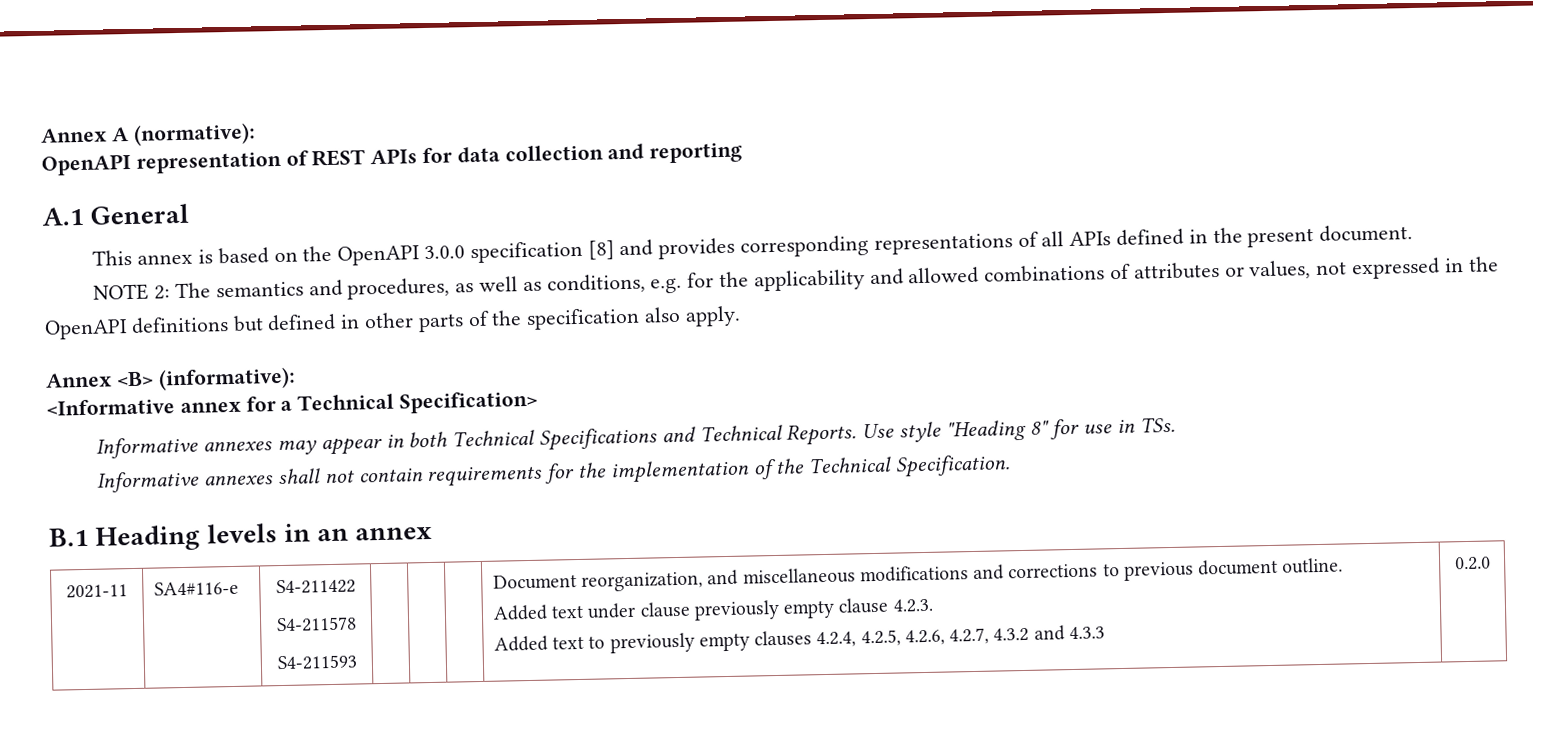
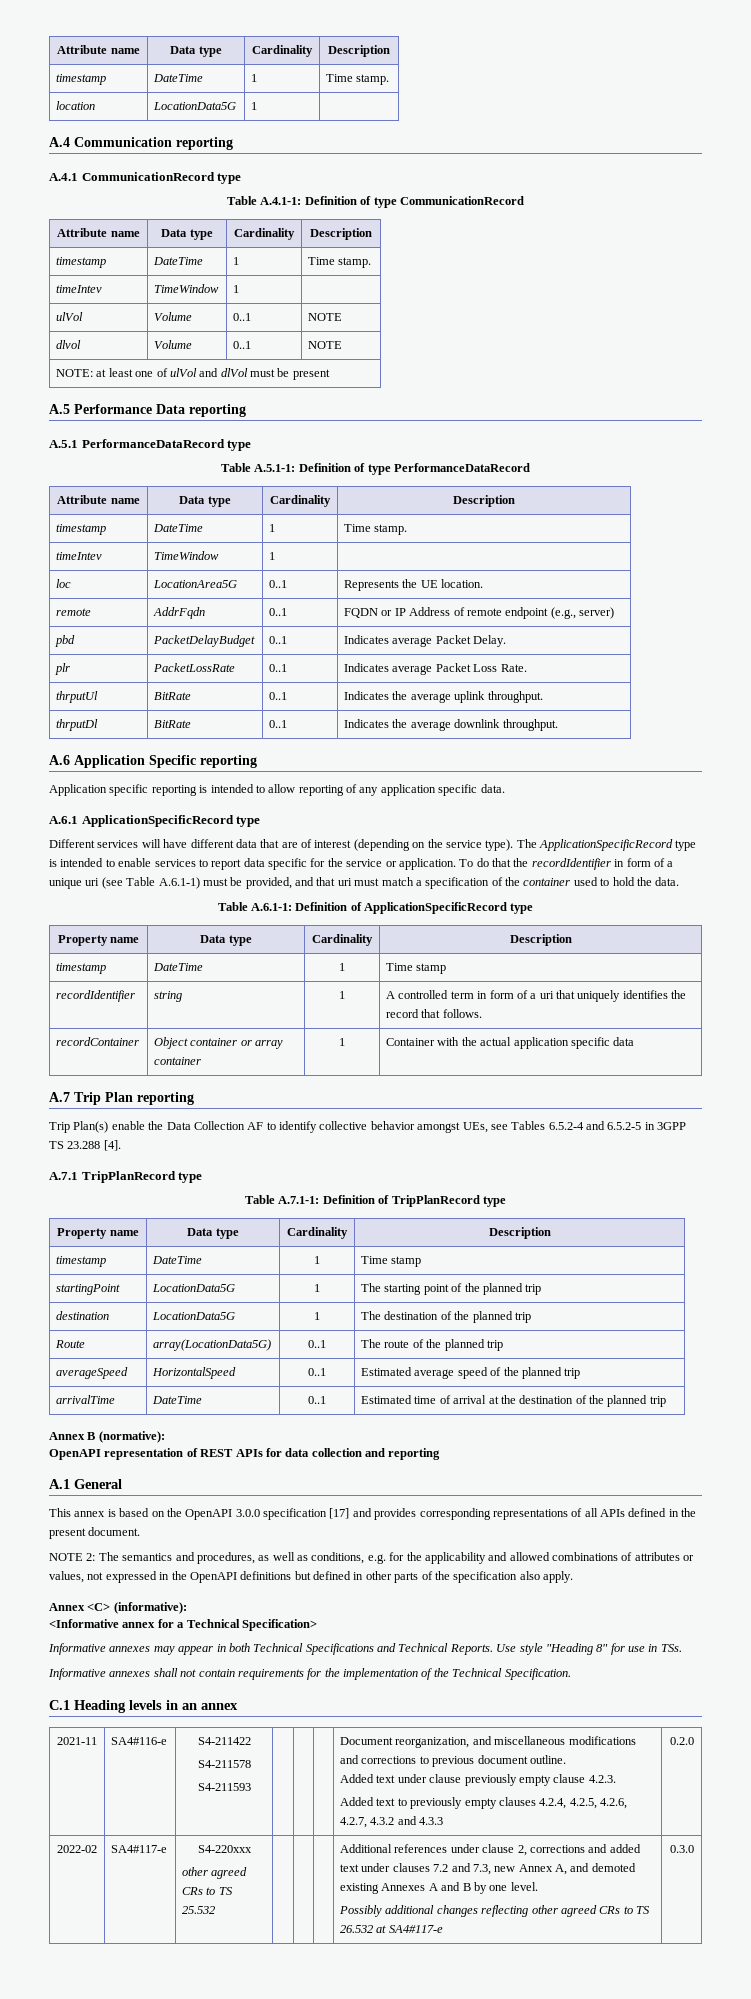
[41,127,129,143] Annex A -> [57,45,140,54] [170,46,222,57] [252,45,313,57] [328,45,390,57] [56,74,107,85] [153,74,204,82] [251,74,258,82] [326,74,390,85] [56,101,96,110] [153,102,237,110] [251,102,258,110] [49,137,233,150] [49,172,242,184] [227,196,524,208] [57,228,140,237] [161,229,213,240] [234,228,295,240] [310,228,372,240] [56,257,107,268] [153,257,204,265] [233,257,240,265] [308,257,372,268] [56,285,103,293] [154,284,220,293] [233,285,240,293] [56,312,84,321] [154,312,193,321] [233,313,252,321] [308,313,343,321] [56,340,82,349] [154,340,193,349] [233,341,252,349] [308,341,343,349] [56,368,330,380] [49,404,246,417] [49,439,252,451] [221,463,530,475] [57,495,140,504] [179,496,231,507] [270,495,331,507] [453,495,515,507] [56,524,107,535] [153,524,204,532] [269,524,276,532] [344,524,408,535] [56,552,103,560] [154,551,220,560] [269,552,276,560] [56,579,72,588] [153,580,238,588] [269,580,288,588] [344,579,484,591] [56,608,92,616] [153,607,206,619] [269,608,288,616] [344,607,615,619] [55,635,76,647] [153,635,256,647] [269,636,288,644] [344,635,507,647] [55,663,71,675] [153,663,236,672] [269,664,288,672] [344,663,527,675] [56,691,99,703] [154,692,192,700] [269,692,288,700] [344,691,543,703] [56,719,99,731] [154,720,192,728] [269,720,288,728] [344,719,558,731] [49,755,257,768] [49,784,505,796] [49,815,261,827] [49,839,697,851] [49,858,674,870] [49,877,680,889] [217,902,534,914] [57,935,140,946] [200,935,252,946] [312,934,373,946] [509,934,572,946] [56,963,107,974] [153,963,204,971] [339,963,345,971] [386,963,447,974] [56,990,136,1002] [154,991,183,1002] [339,991,345,999] [386,990,687,1002] [386,1009,482,1018] [56,1037,140,1046] [154,1037,284,1049] [154,1057,202,1065] [339,1038,345,1046] [386,1037,635,1049] [49,1092,194,1105] [49,1121,687,1133] [49,1140,121,1151] [49,1171,203,1183] [245,1195,506,1207] [57,1228,139,1239] [187,1228,239,1239] [287,1227,348,1239] [488,1227,551,1239] [56,1256,107,1267] [152,1256,203,1264] [314,1256,320,1264] [361,1256,422,1267] [56,1284,121,1295] [152,1284,236,1292] [314,1284,320,1292] [361,1283,542,1295] [56,1311,110,1320] [152,1312,236,1320] [314,1312,320,1320] [361,1311,531,1323] [55,1340,86,1348] [153,1339,272,1351] [308,1340,326,1348] [361,1339,503,1351] [56,1367,129,1379] [152,1367,237,1379] [308,1368,326,1376] [361,1367,581,1379] [56,1395,116,1404] [152,1396,203,1404] [308,1396,326,1404] [361,1395,666,1407] [49,1432,96,1440] Attribute name | Data type | Cardinality | Description // timestamp | DateTime | 1 | Time stamp. // location | LocationData5G | 1 | // A.4 Communication reporting // A.4.1 CommunicationRecord type // Table A.4.1-1: Definition of type CommunicationRecord // Attribute name | Data type | Cardinality | Description // timestamp | DateTime | 1 | Time stamp. // timeIntev | TimeWindow | 1 | // ulVol | Volume | 0..1 | NOTE // dlvol | Volume | 0..1 | NOTE // NOTE: at least one of ulVol and dlVol must be present // A.5 Performance Data reporting // A.5.1 PerformanceDataRecord type // Table A.5.1-1: Definition of type PerformanceDataRecord // Attribute name | Data type | Cardinality | Description // timestamp | DateTime | 1 | Time stamp. // timeIntev | TimeWindow | 1 | // loc | LocationArea5G | 0..1 | Represents the UE location. // remote | AddrFqdn | 0..1 | FQDN or IP Address of remote endpoint (e.g., server) // pbd | PacketDelayBudget | 0..1 | Indicates average Packet Delay. // plr | PacketLossRate | 0..1 | Indicates average Packet Loss Rate. // thrputUl | BitRate | 0..1 | Indicates the average uplink throughput. // thrputDl | BitRate | 0..1 | Indicates the average downlink throughput. // A.6 Application Specific reporting // Application specific reporting is intended to allow reporting of any application specific data. // A.6.1 ApplicationSpecificRecord type // Different services will have different data that are of interest (depending on the service type). The ApplicationSpecificRecord type is intended to enable services to report data specific for the service or application. To do that the recordIdentifier in form of a unique uri (see Table A.6.1-1) must be provided, and that uri must match a specification of the container used to hold the data. // Table A.6.1-1: Definition of ApplicationSpecificRecord type // Property name | Data type | Cardinality | Description // timestamp | DateTime | 1 | Time stamp // recordIdentifier | string | 1 | A controlled term in form of a uri that uniquely identifies the record that follows. // recordContainer | Object container or array container | 1 | Container with the actual application specific data // A.7 Trip Plan reporting // Trip Plan(s) enable the Data Collection AF to identify collective behavior amongst UEs, see Tables 6.5.2-4 and 6.5.2-5 in 3GPP TS 23.288 [4]. // A.7.1 TripPlanRecord type // Table A.7.1-1: Definition of TripPlanRecord type // Property name | Data type | Cardinality | Description // timestamp | DateTime | 1 | Time stamp // startingPoint | LocationData5G | 1 | The starting point of the planned trip // destination | LocationData5G | 1 | The destination of the planned trip // Route | array(LocationData5G) | 0..1 | The route of the planned trip // averageSpeed | HorizontalSpeed | 0..1 | Estimated average speed of the planned trip // arrivalTime | DateTime | 0..1 | Estimated time of arrival at the destination of the planned trip // Annex B
[587,240,615,260] [8] -> [329,1508,350,1519] [17]
[115,371,154,387] <B> -> [87,1603,111,1611] <C>
[49,527,89,547] B.1 -> [49,1700,70,1710] C.1
(1491, 563) none -> [57,1845,97,1853] [111,1845,168,1853] [197,1845,252,1853] [182,1867,248,1879] [182,1887,233,1895] [182,1906,216,1914] [340,1844,641,1856] [340,1863,636,1875] [340,1882,538,1894] [339,1905,651,1917] [340,1925,443,1933] [669,1845,694,1853] // 2022-02 | SA4#117-e | S4-220xxx // other agreed CRs to TS 25.532 | | | | Additional references under clause 2, corrections and added text under clauses 7.2 and 7.3, new Annex A, and demoted existing Annexes A and B by one level. // Possibly additional changes reflecting other agreed CRs to TS 26.532 at SA4#117-e | 0.3.0

